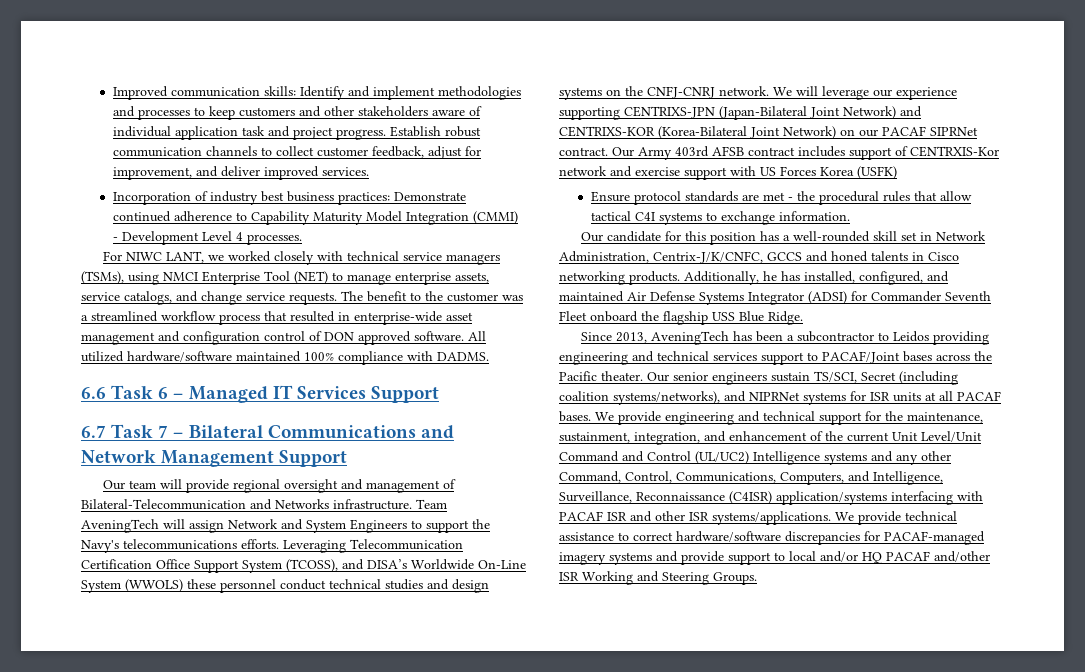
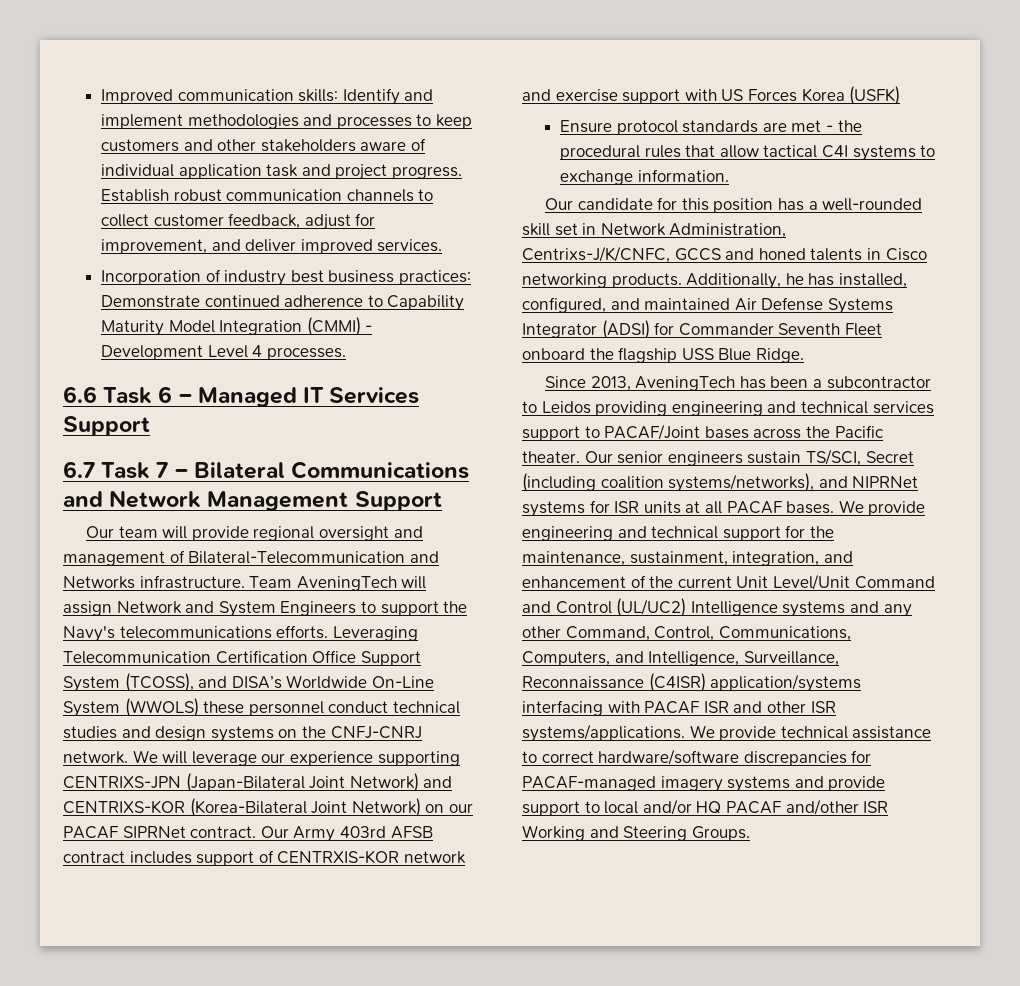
[103,251,501,265] [81,271,489,285] [81,291,523,305] [81,311,473,325] [81,331,486,345] [81,351,489,365] // For NIWC LANT, we worked closely with technical service managers (TSMs), using NMCI Enterprise Tool (NET) to manage enterprise assets, service catalogs, and change service requests. The benefit to the customer was a streamlined workflow process that resulted in enterprise-wide asset management and configuration control of DON approved software. All utilized hardware/software maintained 100% compliance with DADMS. -> (346, 353) none
[910,146,999,157] CENTRXIS-Kor -> [277,850,400,864] CENTRXIS-KOR
[653,251,763,264] Centrix-J/K/CNFC, -> [522,246,670,263] Centrixs-J/K/CNFC,

